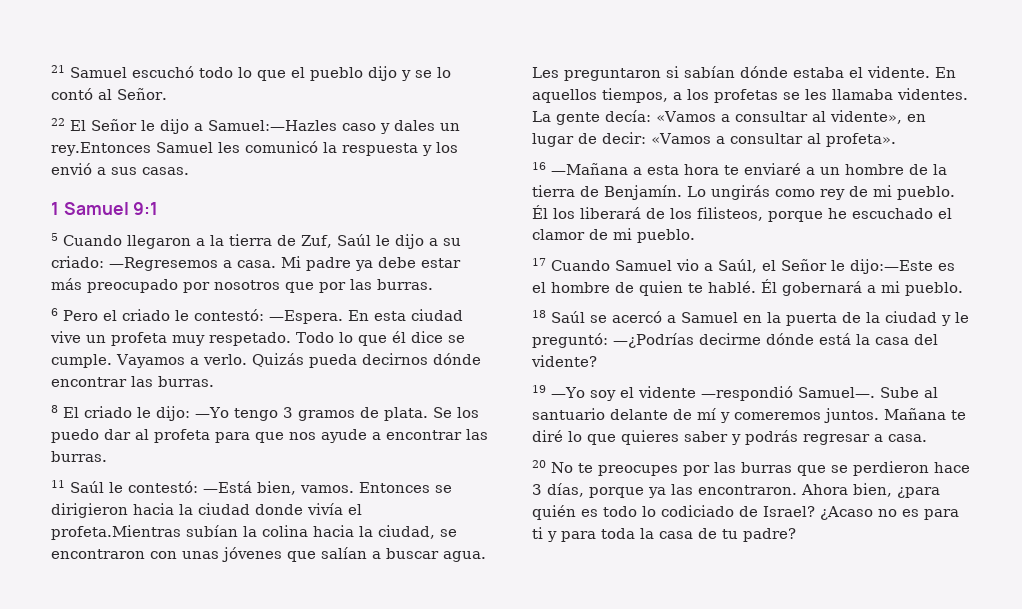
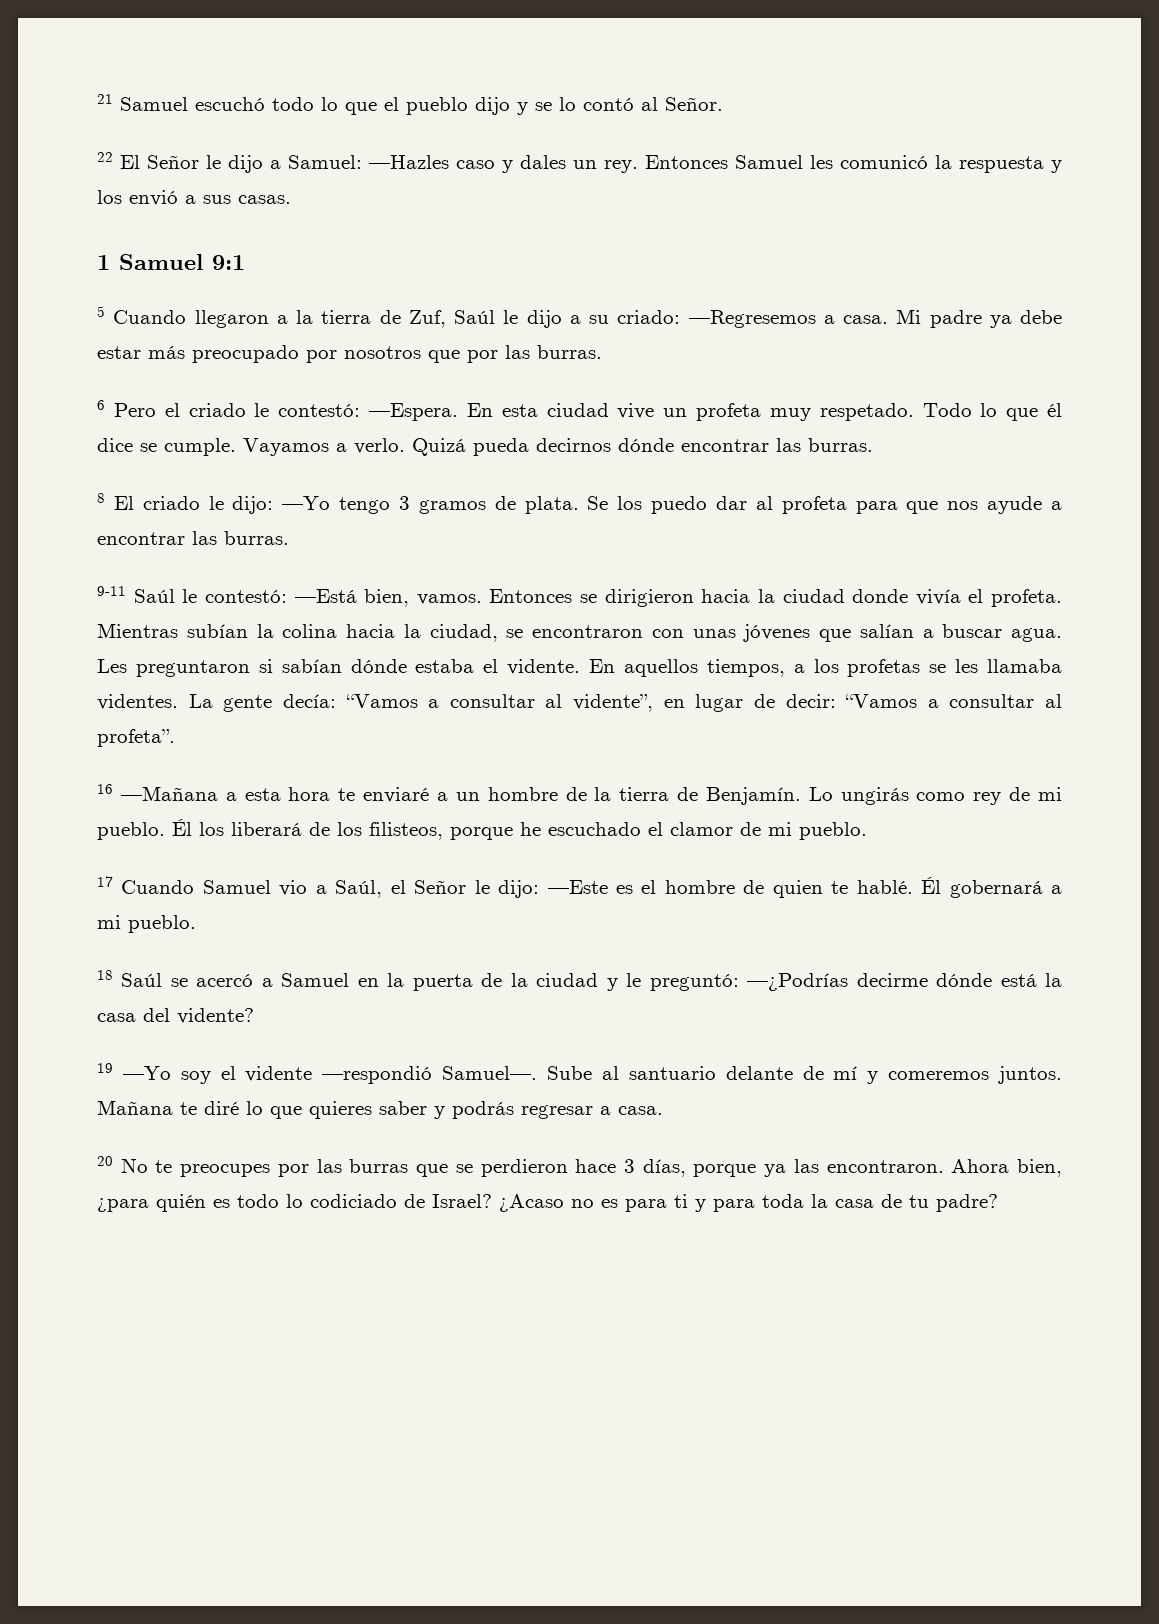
[208,120,337,131] Samuel:—Hazles -> [288,155,449,169] Samuel: —Hazles
[51,142,151,156] rey.Entonces -> [604,155,728,173] rey. Entonces
[251,353,304,367] Quizás -> [412,438,466,456] Quizá
[51,480,65,488] 11 -> [97,586,126,596] 9-11
[51,525,181,540] profeta.Mientras -> [991,589,1062,607] [97,623,178,638] profeta. Mientras
[656,110,902,124] «Vamos a consultar al vidente», -> [345,694,653,712] “Vamos a consultar al vidente”,
[651,133,896,147] «Vamos a consultar al profeta». -> [845,694,1062,708] [97,729,175,747] “Vamos a consultar al profeta”.
[850,259,933,274] dijo:—Este -> [498,880,608,898] dijo: —Este

